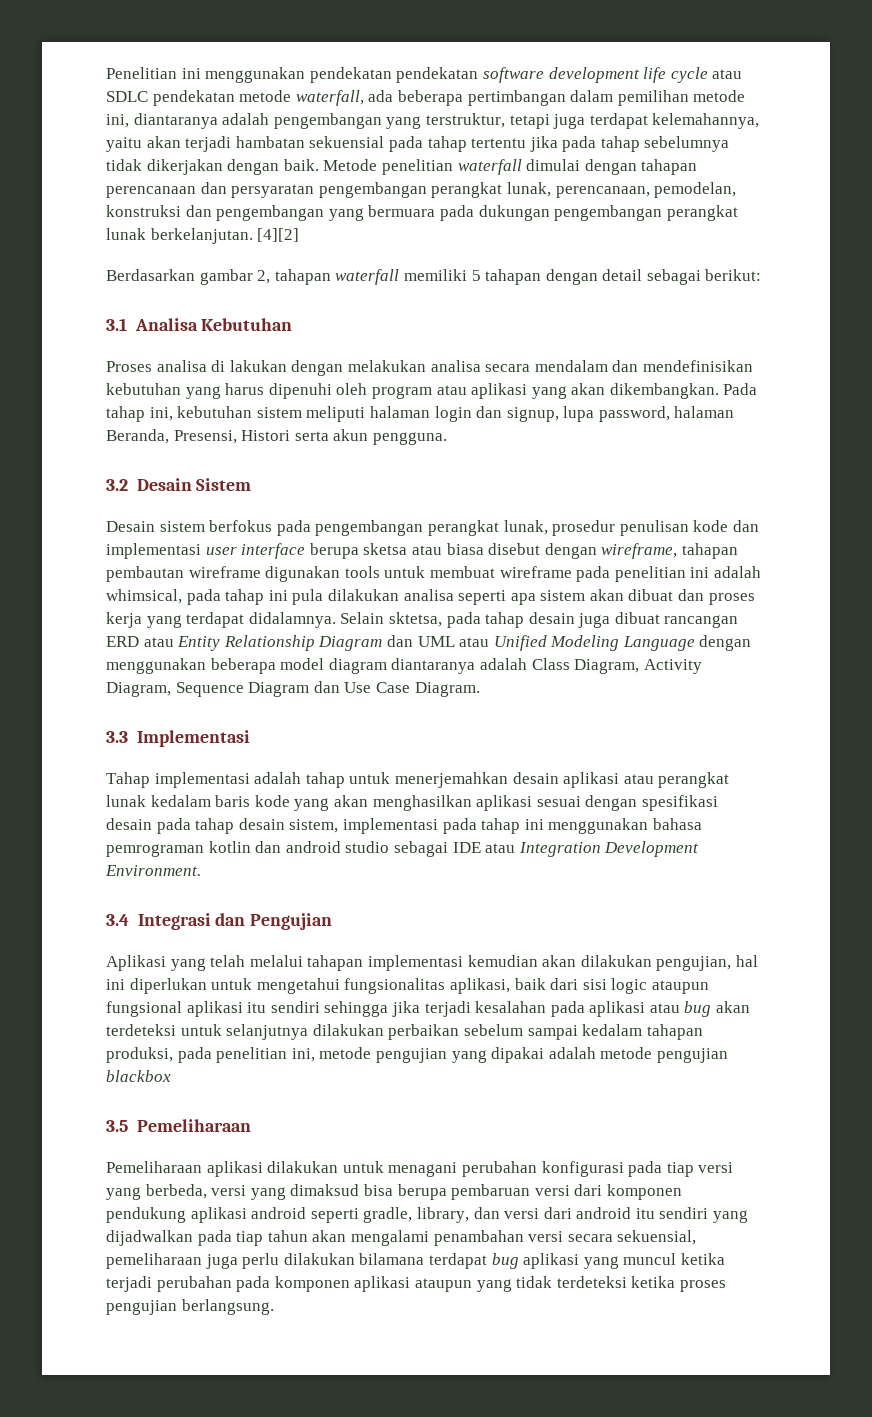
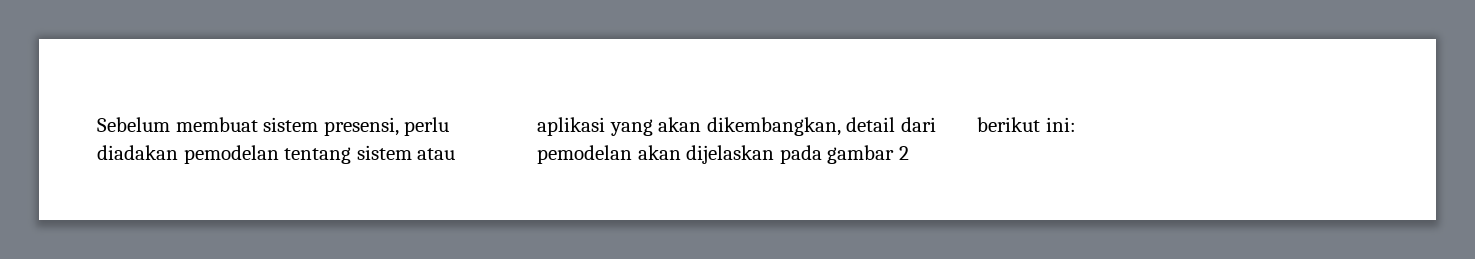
[106,67,743,83] [106,90,746,106] [106,113,760,129] [106,136,730,152] [106,159,698,175] [106,182,737,198] [106,205,738,221] [106,228,300,244] [106,269,762,285] [106,318,293,331] [106,360,753,376] [106,383,758,399] [106,406,735,422] [106,429,447,445] [106,478,252,491] [106,520,759,536] [106,543,738,559] [106,566,761,582] [106,589,755,605] [106,612,739,628] [106,635,752,651] [106,658,702,674] [106,681,480,697] [106,730,250,747] [106,772,730,788] [106,795,718,811] [106,818,702,834] [106,841,700,857] [105,865,201,876] [106,913,333,930] [106,955,758,971] [106,978,709,994] [106,1001,751,1017] [106,1024,703,1040] [106,1047,728,1063] [106,1070,171,1082] [106,1119,251,1132] [106,1161,734,1177] [106,1184,682,1200] [106,1207,749,1223] [106,1230,697,1246] [106,1253,725,1269] [106,1276,726,1292] [106,1299,274,1315] Penelitian ini menggunakan pendekatan pendekatan software development life cycle atau SDLC pendekatan metode waterfall, ada beberapa pertimbangan dalam pemilihan metode ini, diantaranya adalah pengembangan yang terstruktur, tetapi juga terdapat kelemahannya, yaitu akan terjadi hambatan sekuensial pada tahap tertentu jika pada tahap sebelumnya tidak dikerjakan dengan baik. Metode penelitian waterfall dimulai dengan tahapan perencanaan dan persyaratan pengembangan perangkat lunak, perencanaan, pemodelan, konstruksi dan pengembangan yang bermuara pada dukungan pengembangan perangkat lunak berkelanjutan. [4][2] // Berdasarkan gambar 2, tahapan waterfall memiliki 5 tahapan dengan detail sebagai berikut: // 3.1 Analisa Kebutuhan // Proses analisa di lakukan dengan melakukan analisa secara mendalam dan mendefinisikan kebutuhan yang harus dipenuhi oleh program atau aplikasi yang akan dikembangkan. Pada tahap ini, kebutuhan sistem meliputi halaman login dan signup, lupa password, halaman Beranda, Presensi, Histori serta akun pengguna. // 3.2 Desain Sistem // Desain sistem berfokus pada pengembangan perangkat lunak, prosedur penulisan kode dan implementasi user interface berupa sketsa atau biasa disebut dengan wireframe, tahapan pembautan wireframe digunakan tools untuk membuat wireframe pada penelitian ini adalah whimsical, pada tahap ini pula dilakukan analisa seperti apa sistem akan dibuat dan proses kerja yang terdapat didalamnya. Selain sktetsa, pada tahap desain juga dibuat rancangan ERD atau Entity Relationship Diagram dan UML atau Unified Modeling Language dengan menggunakan beberapa model diagram diantaranya adalah Class Diagram, Activity Diagram, Sequence Diagram dan Use Case Diagram. // 3.3 Implementasi // Tahap implementasi adalah tahap untuk menerjemahkan desain aplikasi atau perangkat lunak kedalam baris kode yang akan menghasilkan aplikasi sesuai dengan spesifikasi desain pada tahap desain sistem, implementasi pada tahap ini menggunakan bahasa pemrograman kotlin dan android studio sebagai IDE atau Integration Development Environment. // 3.4 Integrasi dan Pengujian // Aplikasi yang telah melalui tahapan implementasi kemudian akan dilakukan pengujian, hal ini diperlukan untuk mengetahui fungsionalitas aplikasi, baik dari sisi logic ataupun fungsional aplikasi itu sendiri sehingga jika terjadi kesalahan pada aplikasi atau bug akan terdeteksi untuk selanjutnya dilakukan perbaikan sebelum sampai kedalam tahapan produksi, pada penelitian ini, metode pengujian yang dipakai adalah metode pengujian blackbox // 3.5 Pemeliharaan // Pemeliharaan aplikasi dilakukan untuk menagani perubahan konfigurasi pada tiap versi yang berbeda, versi yang dimaksud bisa berupa pembaruan versi dari komponen pendukung aplikasi android seperti gradle, library, dan versi dari android itu sendiri yang dijadwalkan pada tiap tahun akan mengalami penambahan versi secara sekuensial, pemeliharaan juga perlu dilakukan bilamana terdapat bug aplikasi yang muncul ketika terjadi perubahan pada komponen aplikasi ataupun yang tidak terdeteksi ketika proses pengujian berlangsung. -> [97,117,450,136] [97,145,456,164] [537,117,936,136] [537,145,909,164] [977,117,1076,132] Sebelum membuat sistem presensi, perlu diadakan pemodelan tentang sistem atau aplikasi yang akan dikembangkan, detail dari pemodelan akan dijelaskan pada gambar 2 berikut ini:

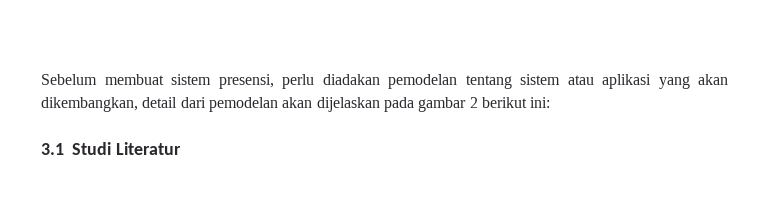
(1076, 124) none -> [41,142,181,155] // 3.1 Studi Literatur

